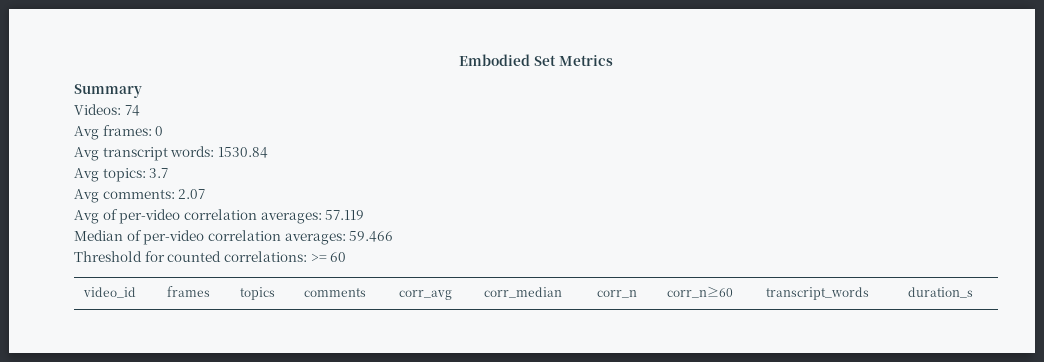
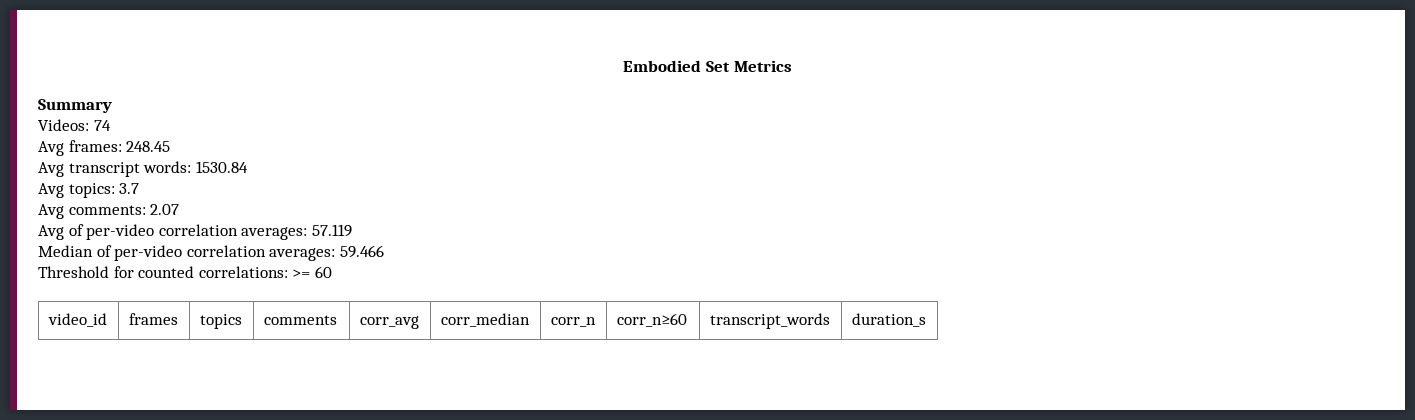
[155,126,164,136] 0 -> [126,141,171,152] 248.45

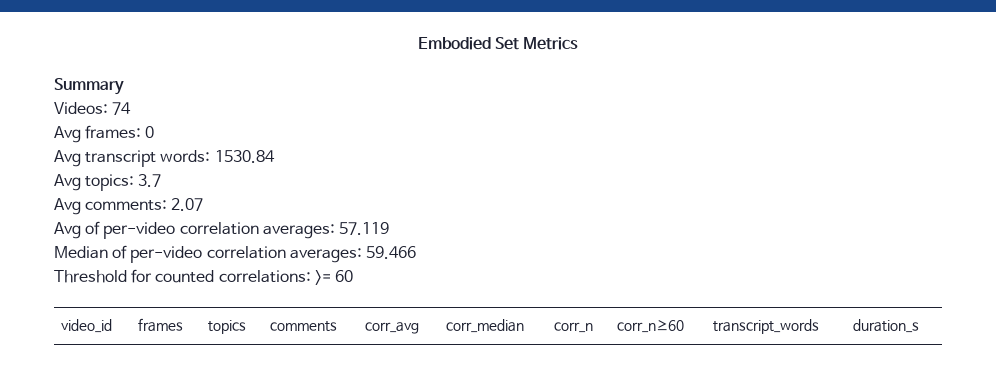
[126,141,171,152] 248.45 -> [145,126,155,138] 0

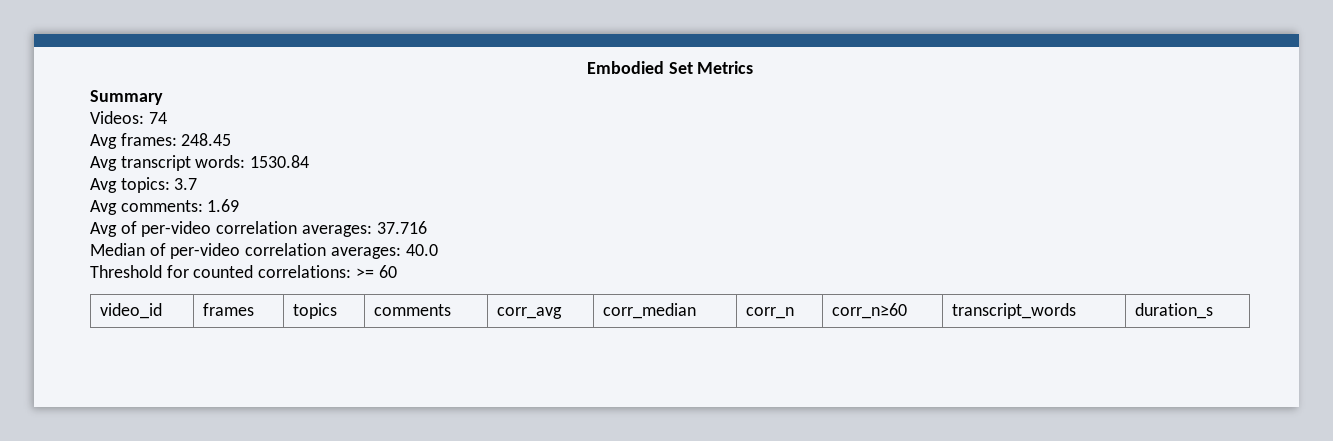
[145,126,155,138] 0 -> [181,133,232,146] 248.45
[171,198,204,211] 2.07 -> [207,199,240,212] 1.69
[338,222,389,235] 57.119 -> [376,221,427,234] 37.716
[365,246,416,259] 59.466 -> [405,244,438,256] 40.0

